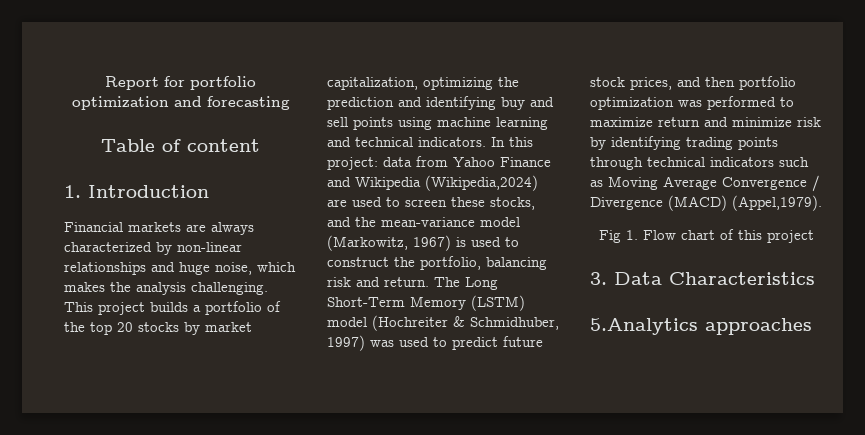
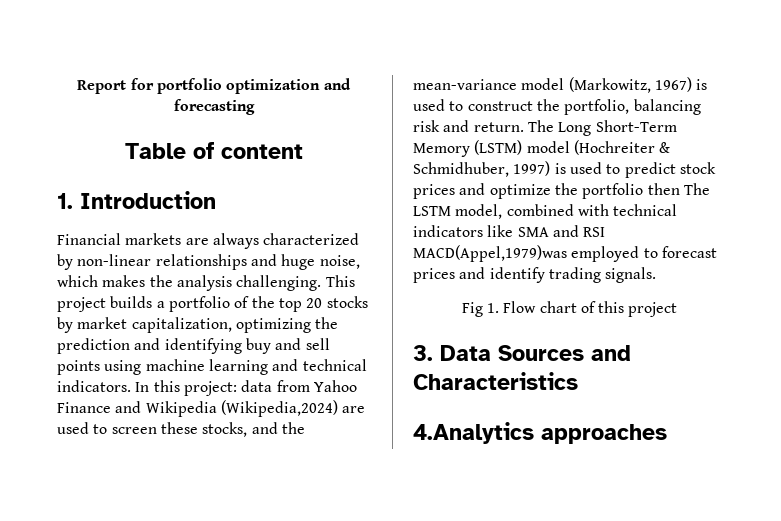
[370,340,394,347] was -> [554,163,566,174] is
[503,336,543,347] [590,76,796,90] [590,96,794,110] [590,117,821,127] [590,136,778,150] [590,157,809,170] [590,175,820,192] [590,195,822,211] future stock prices, and then portfolio optimization was performed to maximize return and minimize risk by identifying trading points through technical indicators such as Moving Average Convergence / Divergence (MACD) (Appel,1979). -> [679,162,716,174] [413,183,710,199] [413,204,678,219] [413,225,606,237] [413,245,717,262] [413,267,657,283] stock prices and optimize the portfolio then The LSTM model, combined with technical indicators like SMA and RSI MACD(Appel,1979)was employed to forecast prices and identify trading signals.
(662, 278) none -> [498,345,631,361] Sources and
[590,318,698,335] 5.Analytics -> [413,422,534,444] 4.Analytics

